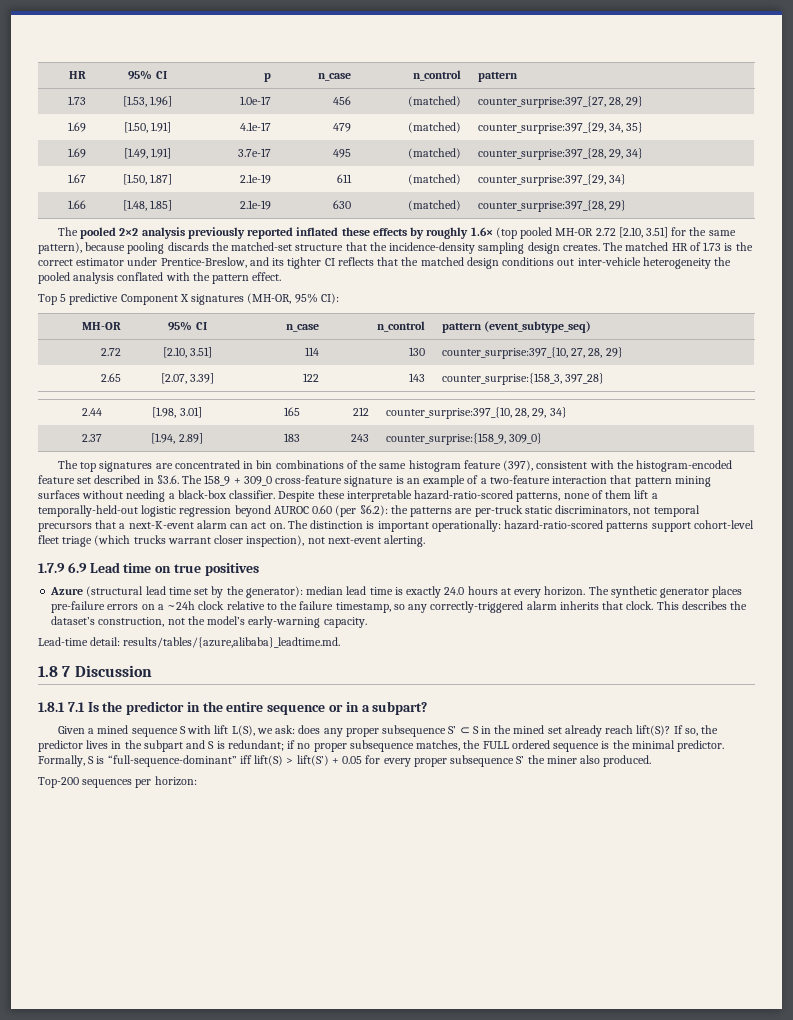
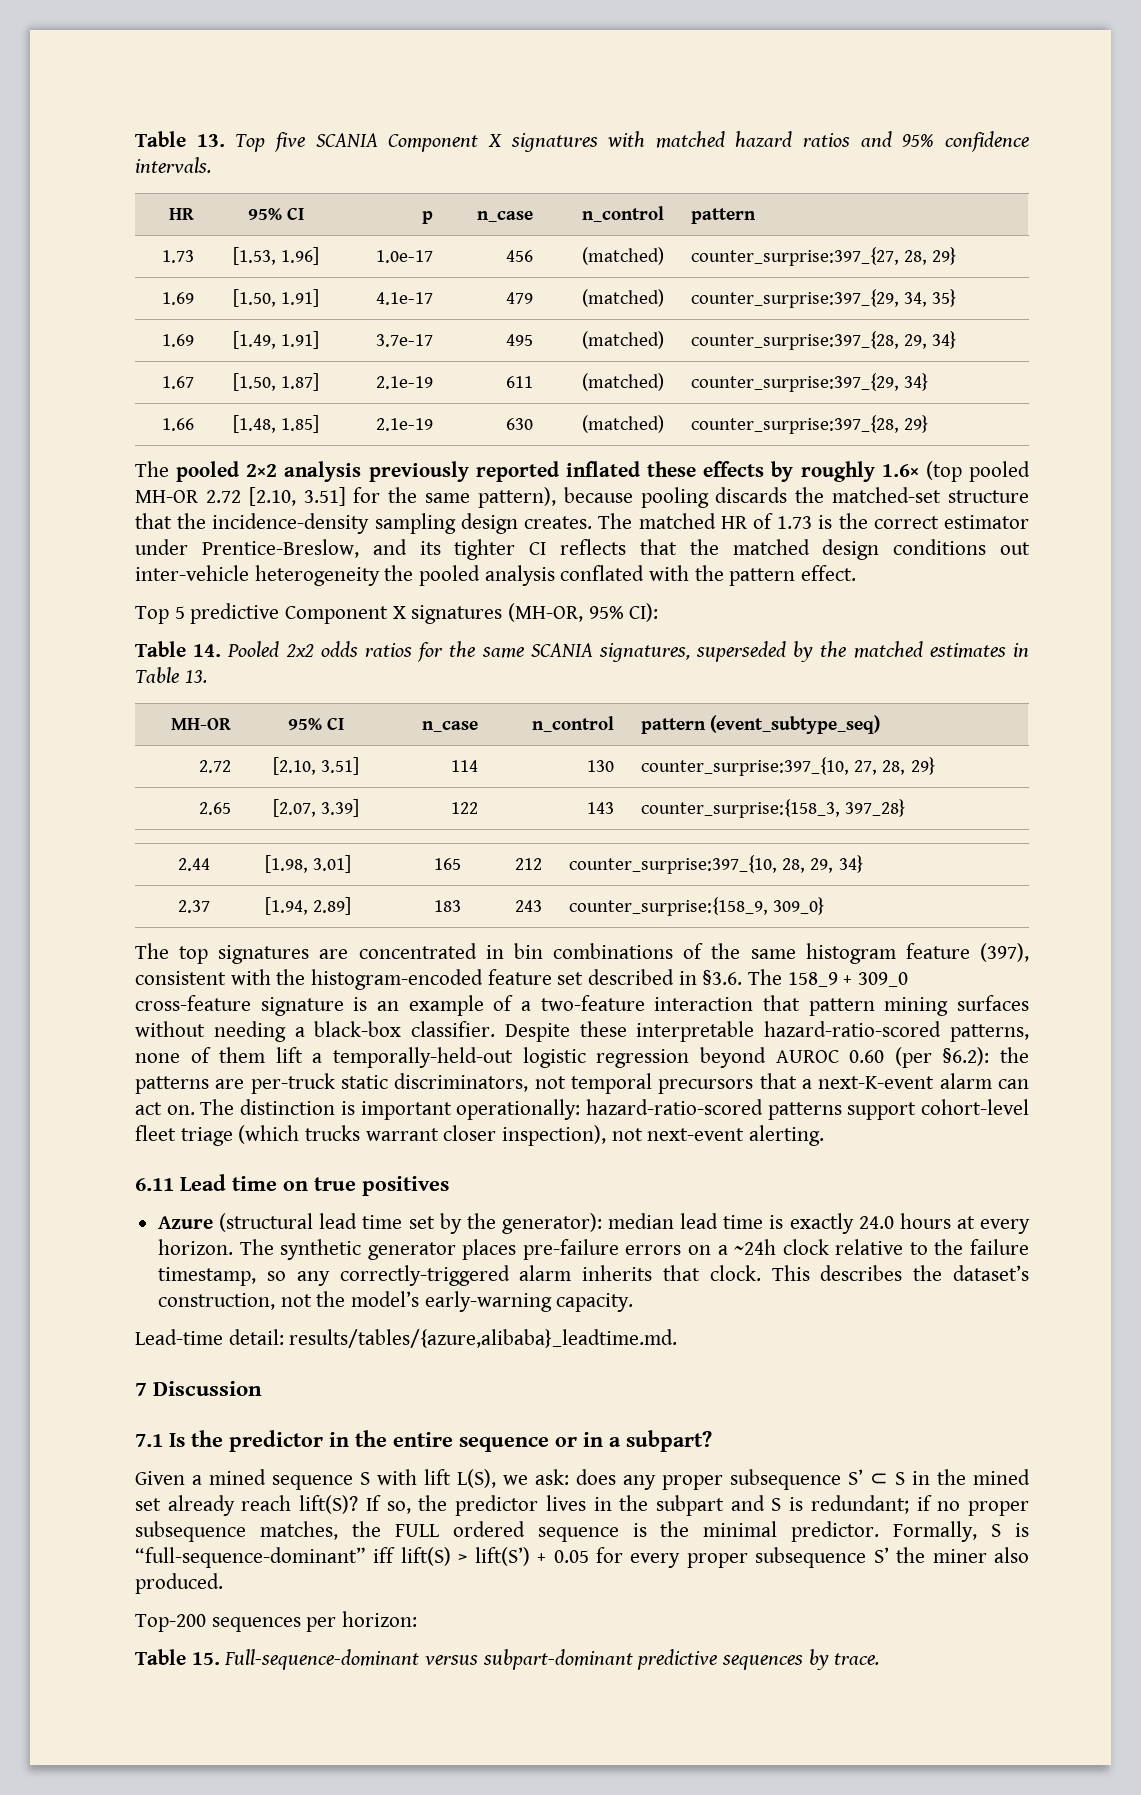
(68, 75) none -> [135,131,1029,152] [135,157,211,173] Table 13. Top five SCANIA Component X signatures with matched hazard ratios and 95% confidence intervals. //
(339, 298) none -> [135,641,1029,662] [135,667,207,683] // Table 14. Pooled 2x2 odds ratios for the same SCANIA signatures, superseded by the matched estimates in Table 13.
[38,562,87,573] 1.7.9 6.9 -> [135,1178,174,1191] 6.11
[38,666,58,677] 1.8 -> (678, 1338) none
[38,702,65,712] 1.8.1 -> (263, 1388) none
(197, 781) none -> [135,1649,880,1670] // Table 15. Full-sequence-dominant versus subpart-dominant predictive sequences by trace.

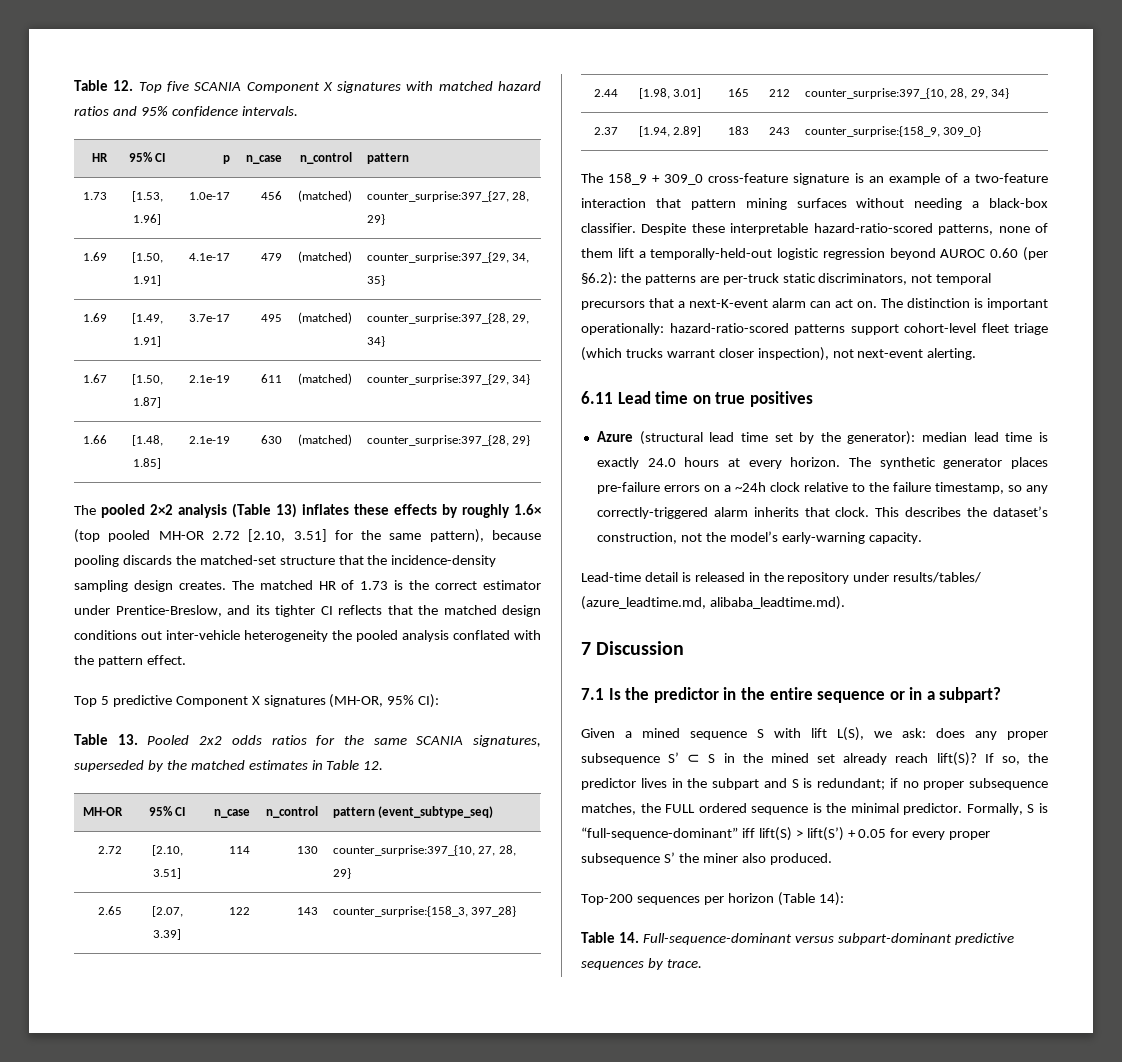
[135,131,225,147] Table 13. -> [74,80,134,91] Table 12.
[368,461,640,482] previously reported inflated -> [232,503,349,518] (Table 13) inflates
[193,644,222,657] 14. -> [117,734,138,745] 13.
[184,670,207,683] 13. -> [363,761,384,770] 12.
[179,943,1030,964] [135,969,783,990] top signatures are concentrated in bin combinations of the same histogram feature (397), consistent with the histogram-encoded feature set described in §3.6. The -> (603, 178) none
[228,1329,678,1348] detail: results/tables/{azure,alibaba}_leadtime.md. -> [644,572,982,584] [581,596,845,610] detail is released in the repository under results/tables/ (azure_leadtime.md, alibaba_leadtime.md).
[342,1611,418,1627] [135,1649,220,1665] horizon: // Table 15. -> [727,892,844,906] [581,932,639,943] horizon (Table 14): // Table 14.

